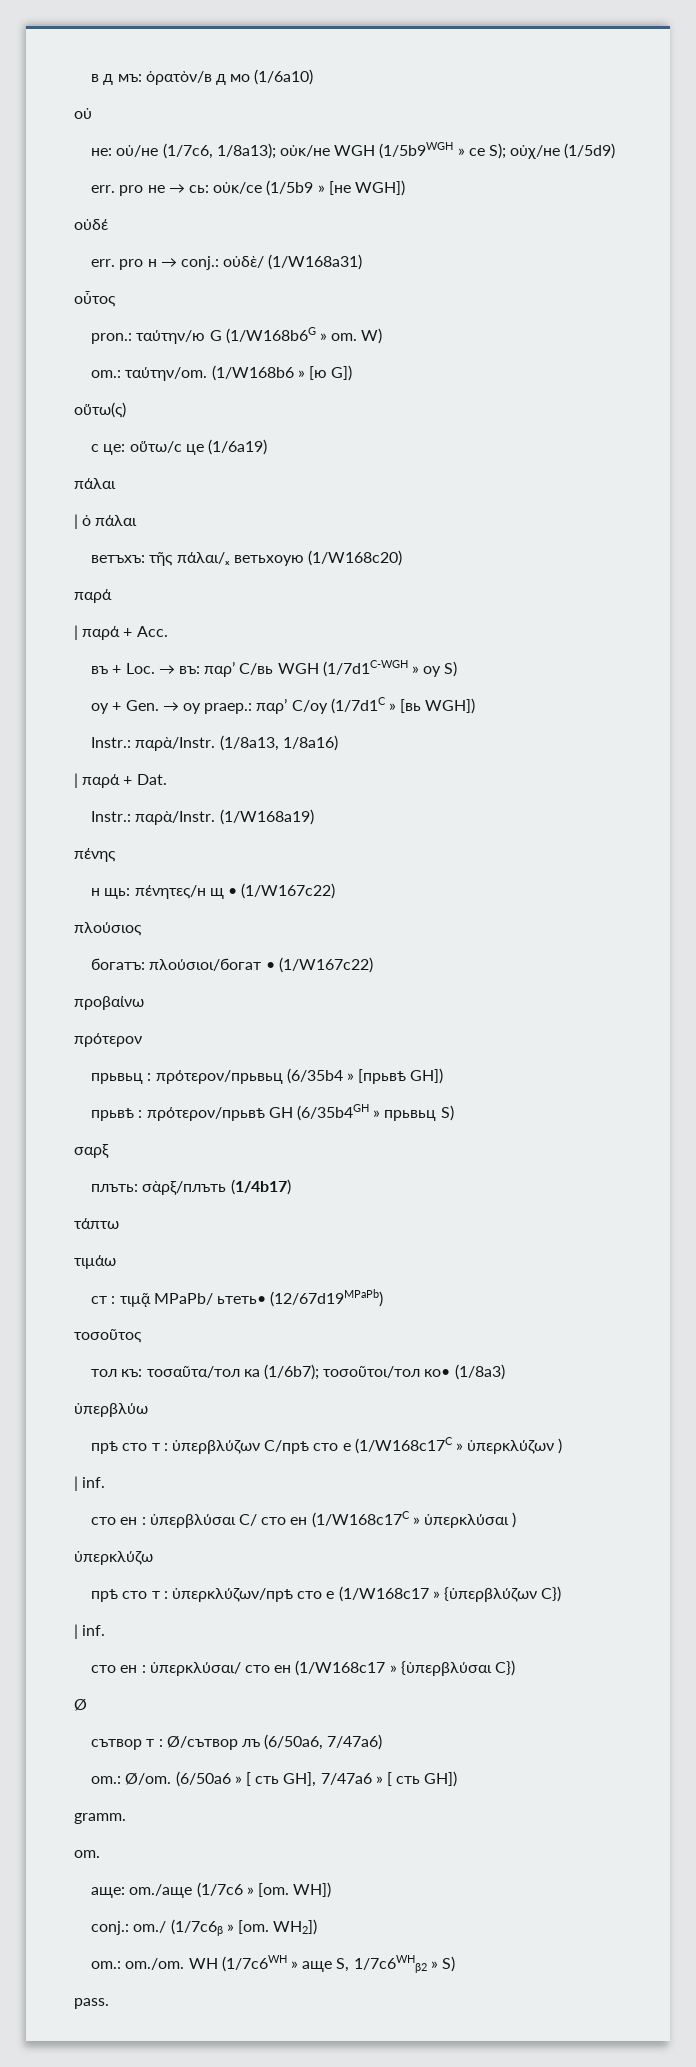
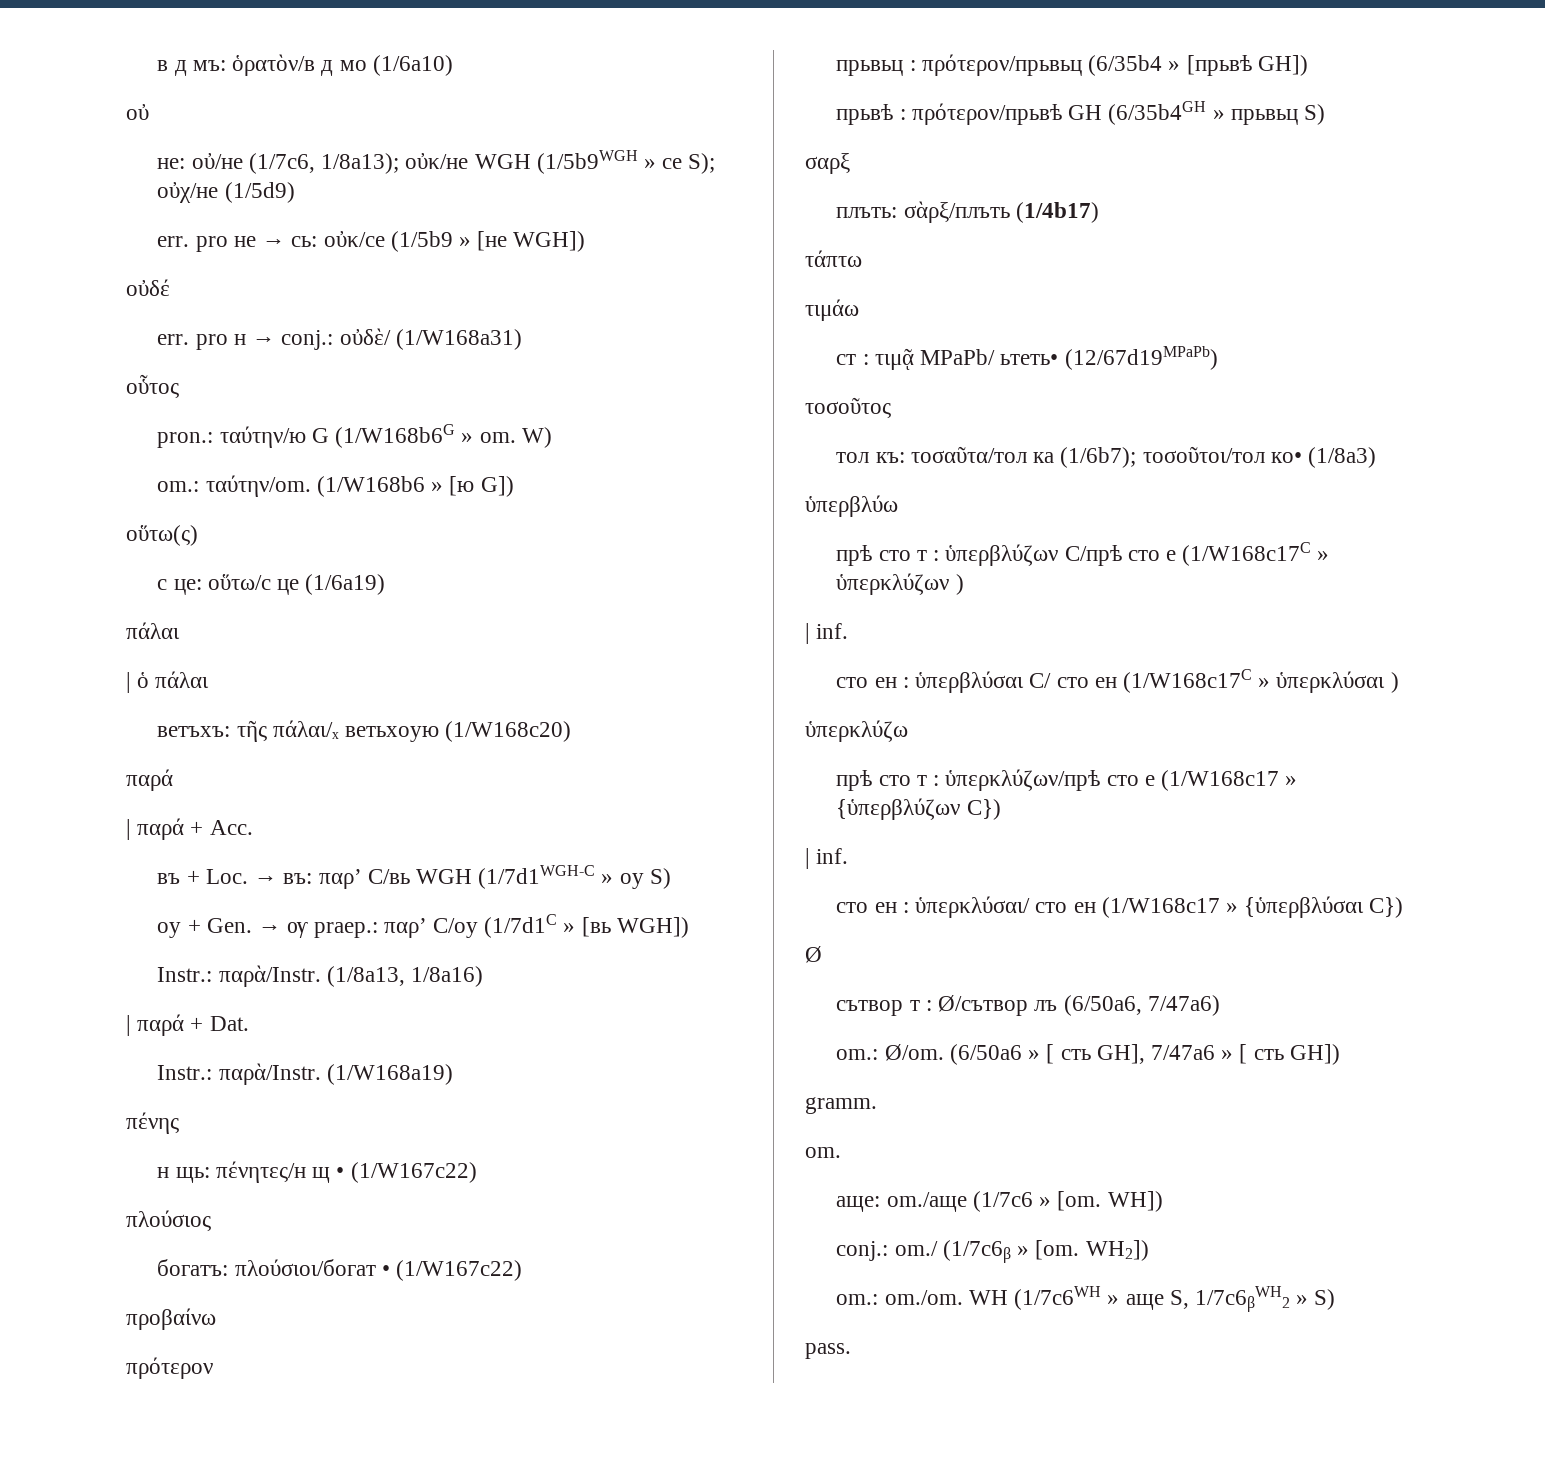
[322,660,408,677] (1/7d1C-WGH -> [478,865,596,889] (1/7d1WGH-C
[353,1955,427,1973] 1/7c6WHβ2 -> [1194,1286,1290,1312] 1/7c6βWH2

